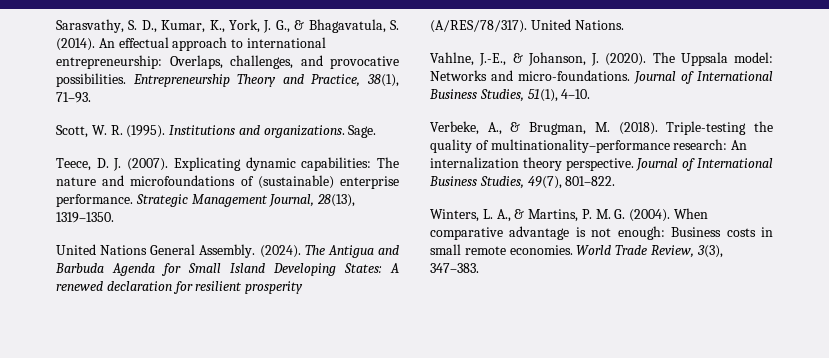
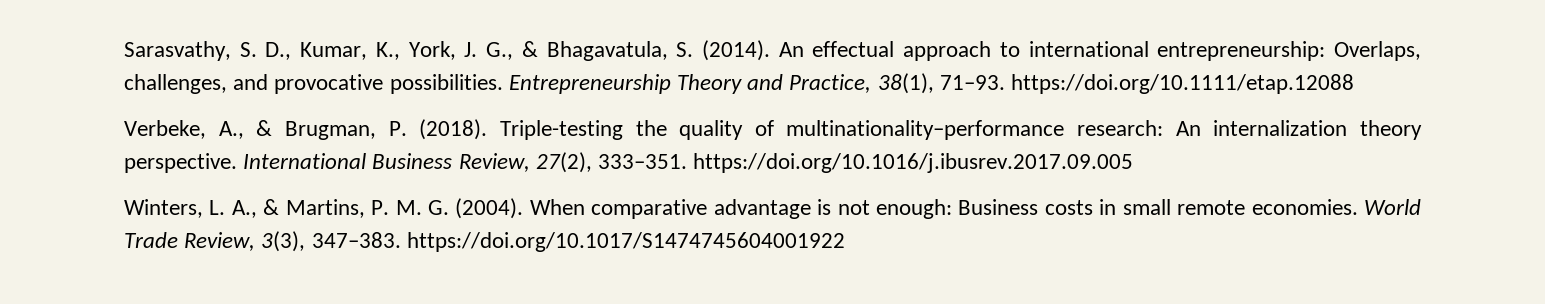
[56,125,377,138] [56,157,399,171] [56,175,400,189] [56,194,356,207] [56,212,114,223] [56,244,399,258] [55,263,399,276] [56,281,304,294] [430,19,624,33] [430,52,773,66] [430,70,773,84] [429,89,591,102] // Scott, W. R. (1995). Institutions and organizations. Sage. // Teece, D. J. (2007). Explicating dynamic capabilities: The nature and microfoundations of (sustainable) enterprise performance. Strategic Management Journal, 28(13), 1319–1350. // United Nations General Assembly. (2024). The Antigua and Barbuda Agenda for Small Island Developing States: A renewed declaration for resilient prosperity (A/RES/78/317). United Nations. // Vahlne, J.-E., & Johanson, J. (2020). The Uppsala model: Networks and micro-foundations. Journal of International Business Studies, 51(1), 4–10. -> [1011,74,1355,94] https://doi.org/10.1111/etap.12088
[594,122,610,132] M. -> [388,121,407,136] P.
[636,158,773,171] [429,176,616,189] Journal of International Business Studies, 49(7), 801–822. -> [243,152,1134,173] International Business Review, 27(2), 333–351. https://doi.org/10.1016/j.ibusrev.2017.09.005
(479, 268) none -> [406,232,845,252] https://doi.org/10.1017/S1474745604001922

